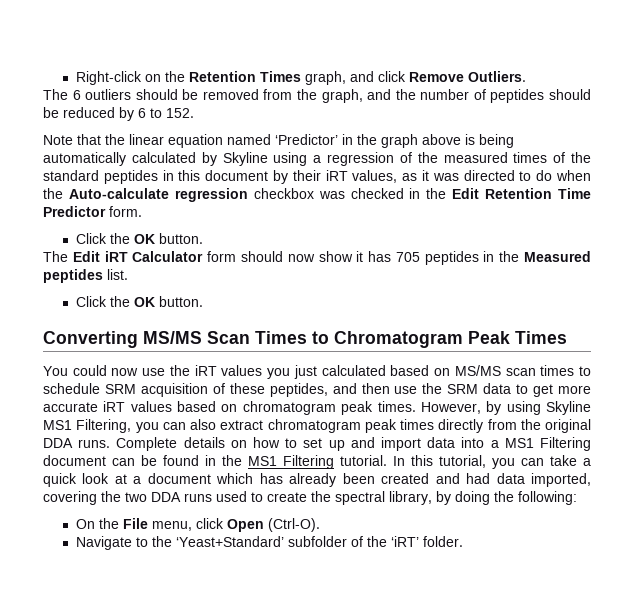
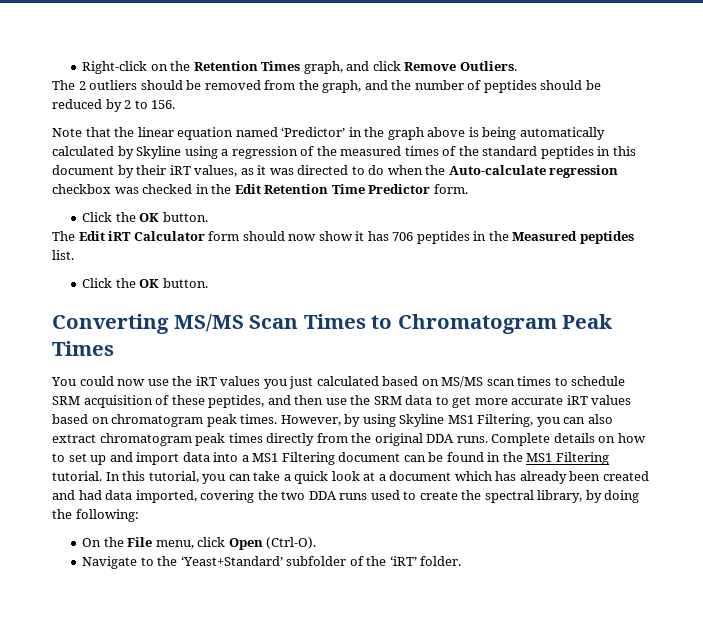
[72,90,81,100] 6 -> [78,81,86,90] 2
[138,108,194,118] 6 to 152. -> [124,100,176,109] 2 to 156.
[395,252,420,262] 705 -> [392,232,414,241] 706

